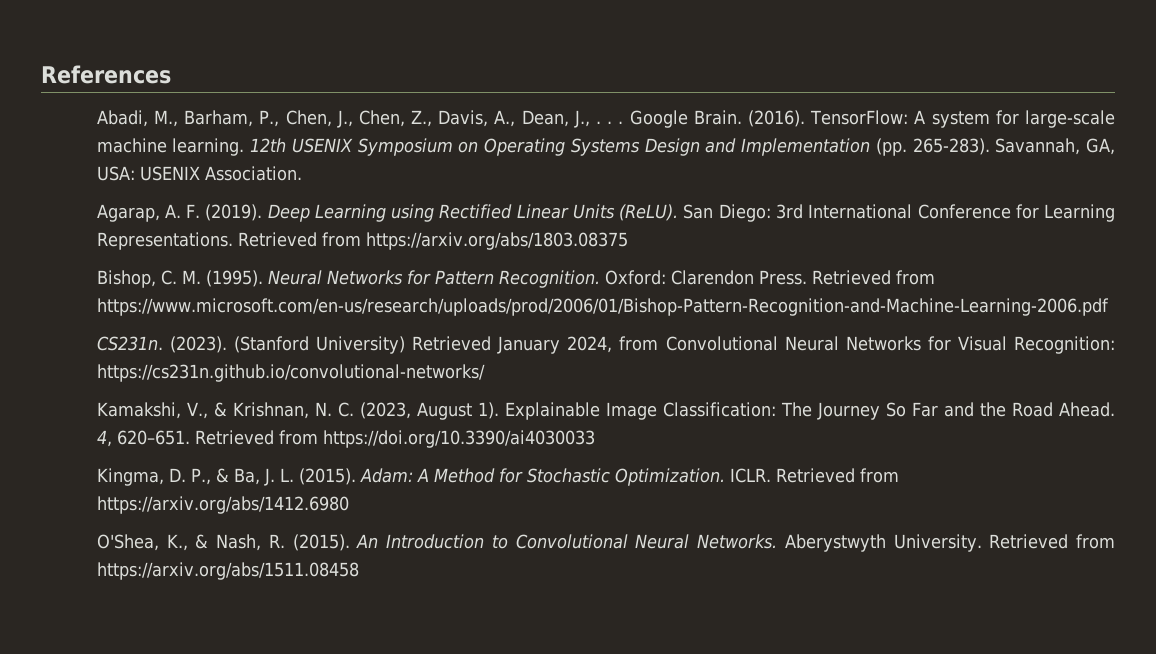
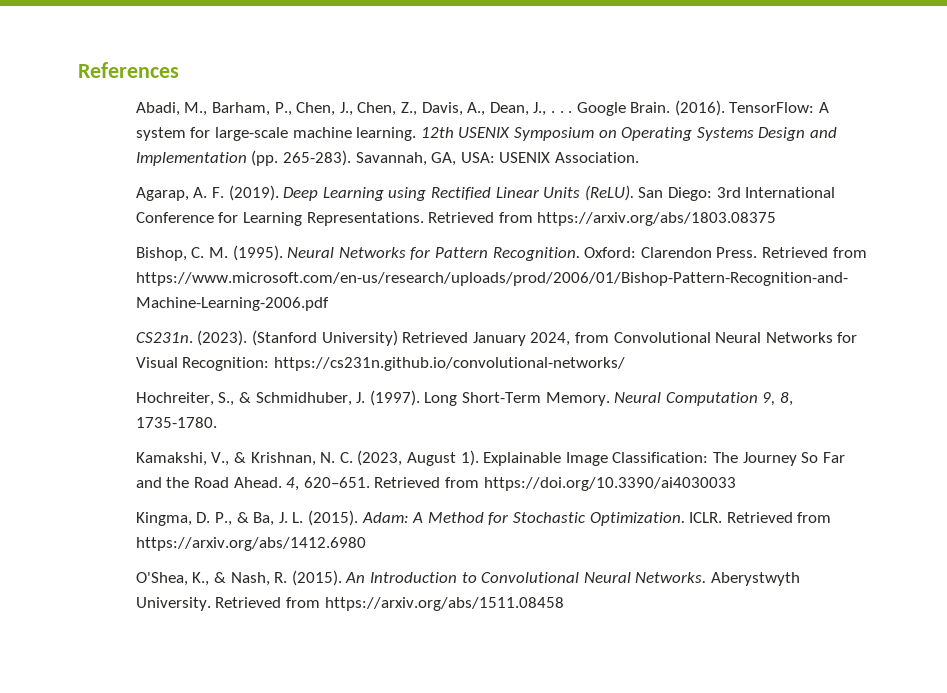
(485, 373) none -> [135,390,793,406] [135,417,217,428] // Hochreiter, S., & Schmidhuber, J. (1997). Long Short-Term Memory. Neural Computation 9, 8, 1735-1780.

